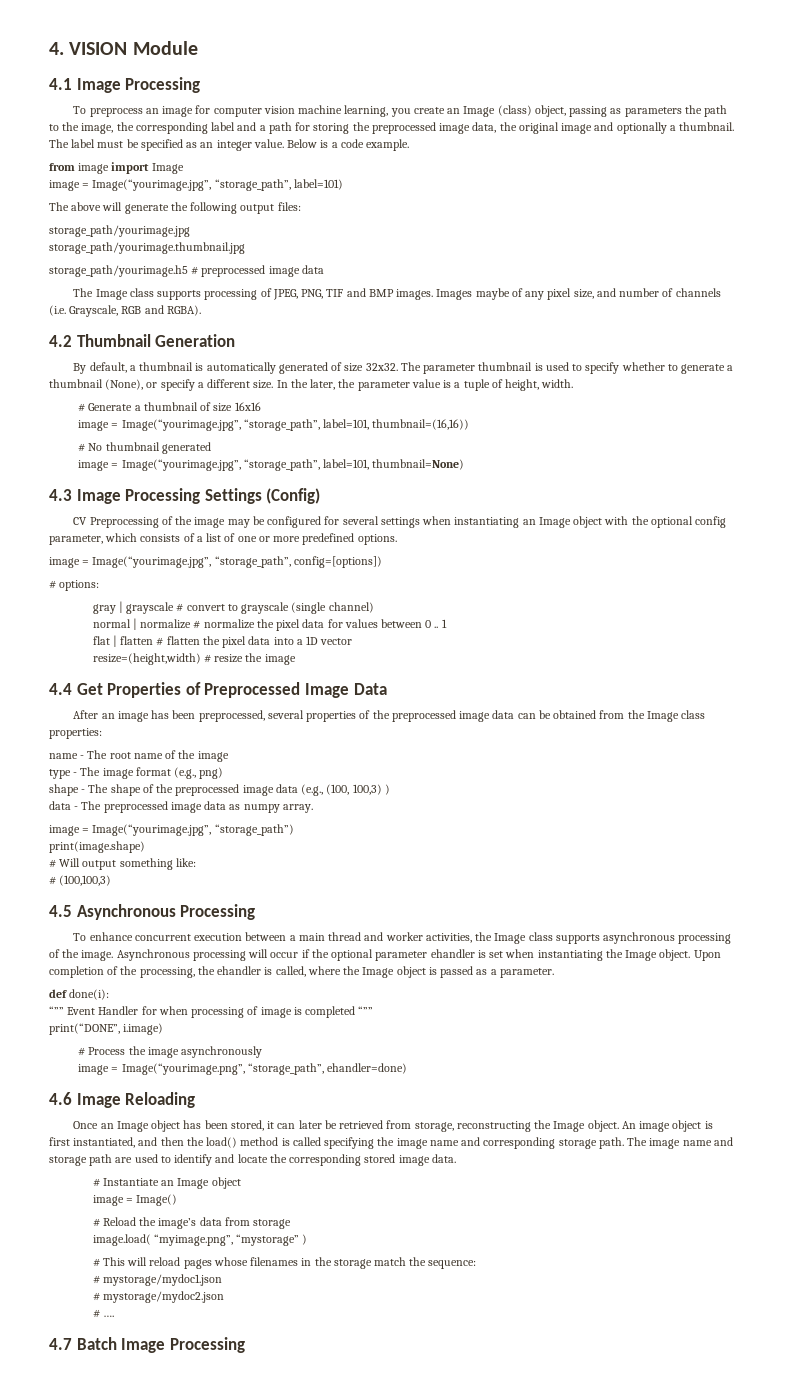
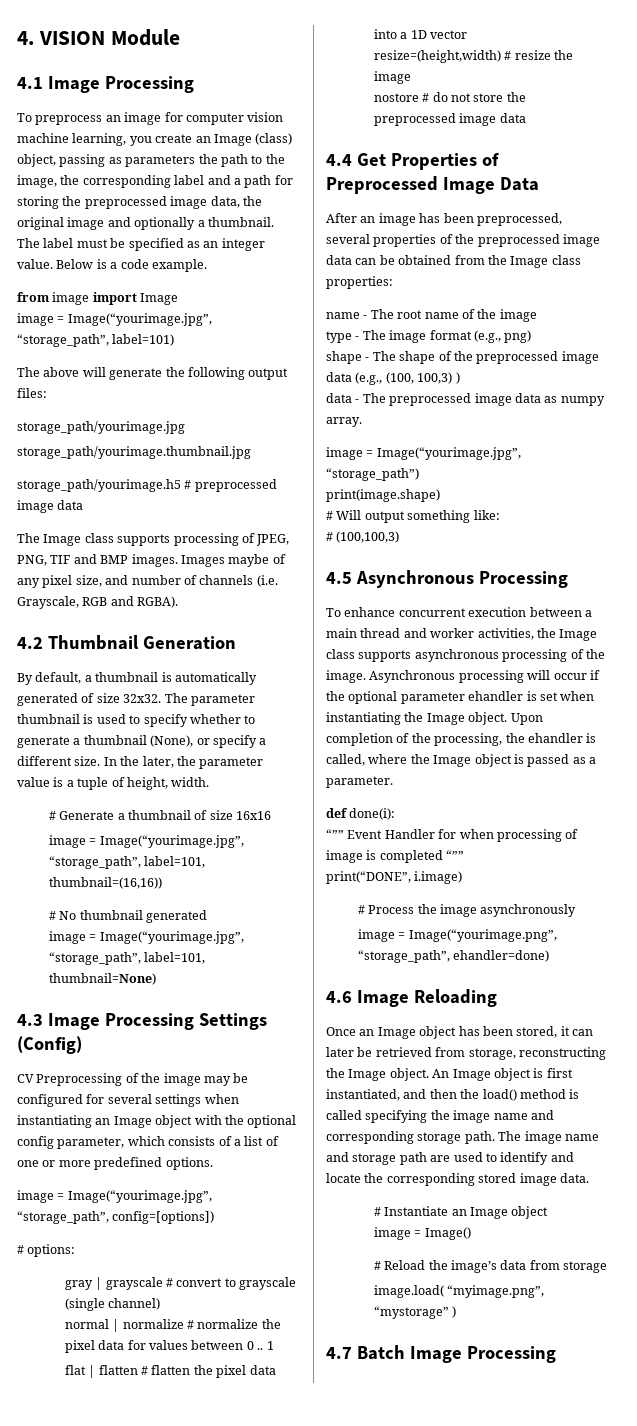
(296, 659) none -> [373,92,526,102] [373,113,526,126] // nostore # do not store the preprocessed image data
[639,1121,671,1132] image -> [452,1069,491,1081] Image
[92,1257,477,1269] [92,1274,222,1286] [92,1291,224,1303] [92,1309,114,1318] // # This will reload pages whose filenames in the storage match the sequence: // # mystorage/mydoc1.json // # mystorage/mydoc2.json // # …. -> (457, 1312) none

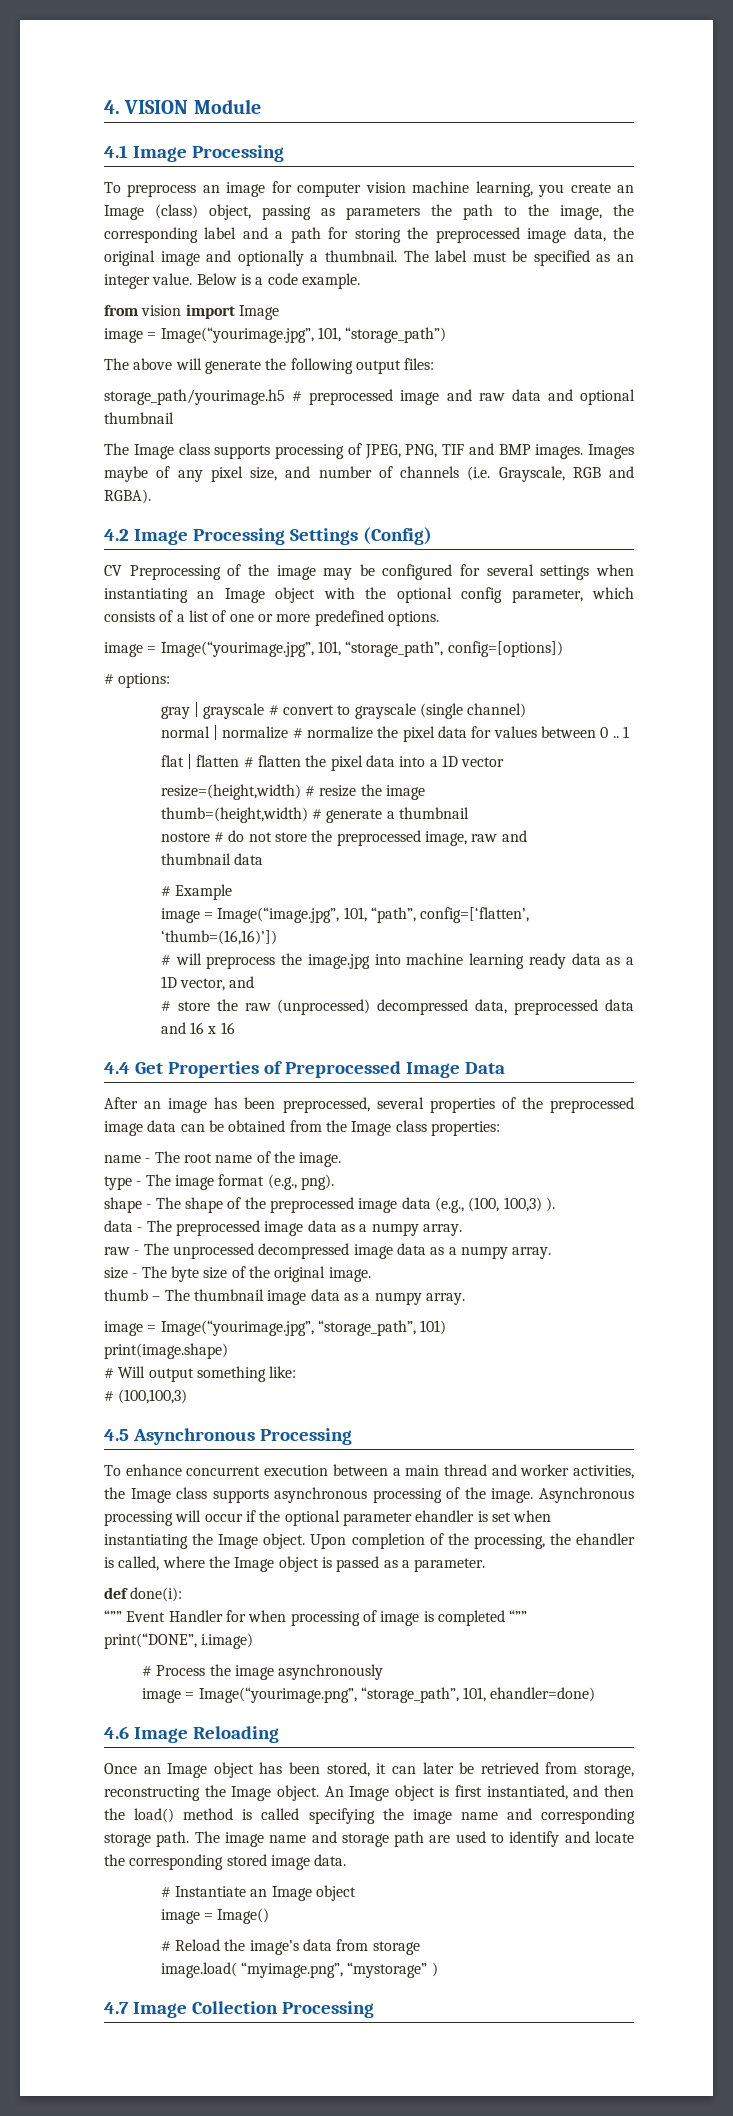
[52,292,90,305] image -> [141,305,182,316] vision
[17,334,175,347] “storage_path”, label=101) -> [317,327,447,343] 101, “storage_path”)
[17,421,185,434] [17,446,251,459] // storage_path/yourimage.jpg // storage_path/yourimage.thumbnail.jpg -> (435, 364) none
[57,500,84,510] data -> [446,389,635,405] [104,412,174,424] and raw data and optional thumbnail
[47,635,236,650] [17,672,257,685] [17,693,255,706] [17,714,256,727] [17,735,267,748] [17,756,264,769] [17,777,210,790] [48,810,272,820] [48,835,244,848] [48,856,206,869] [48,877,162,889] [48,910,208,923] [48,931,244,944] [48,952,206,965] [48,973,156,985] [17,1014,43,1026] Thumbnail Generation // By default, a thumbnail is automatically generated of size 32x32. The parameter thumbnail is used to specify whether to generate a thumbnail (None), or specify a different size. In the later, the parameter value is a tuple of height, width. // # Generate a thumbnail of size 16x16 // image = Image(“yourimage.jpg”, “storage_path”, label=101, thumbnail=(16,16)) // # No thumbnail generated // image = Image(“yourimage.jpg”, “storage_path”, label=101, thumbnail=None) // 4.3 -> (129, 535) none
(212, 1196) none -> [317,641,341,656] 101,
(411, 77) none -> [160,807,470,823] // thumb=(height,width) # generate a thumbnail
[459,113,526,126] image data -> [425,830,527,846] [160,853,264,865] [160,884,233,900] [160,907,530,923] [160,930,277,945] [160,953,635,969] [160,976,255,991] [160,999,634,1015] [160,1022,235,1034] image, raw and // thumbnail data // # Example // image = Image(“image.jpg”, 101, “path”, config=[‘flatten’, ‘thumb=(16,16)’]) // # will preprocess the image.jpg into machine learning ready data as a 1D vector, and // # store the raw (unprocessed) decompressed data, preprocessed data and 16 x 16
[499,309,537,322] image -> [299,1152,342,1167] image.
[504,330,532,343] png) -> [300,1174,334,1190] png).
[455,372,460,384] ) -> [545,1197,555,1212] ).
(558, 399) none -> [359,1223,462,1236] [104,1243,552,1259] [104,1266,371,1282] [104,1289,371,1305] a numpy array. // raw - The unprocessed decompressed image data as a numpy array. // size - The byte size of the original image. // thumb – The thumbnail image data as a
[326,468,419,481] “storage_path”) -> [317,1320,447,1336] “storage_path”, 101)
(450, 956) none -> [463,1687,487,1702] 101,
[356,1345,462,1363] Batch Image -> [132,2001,278,2018] Image Collection

